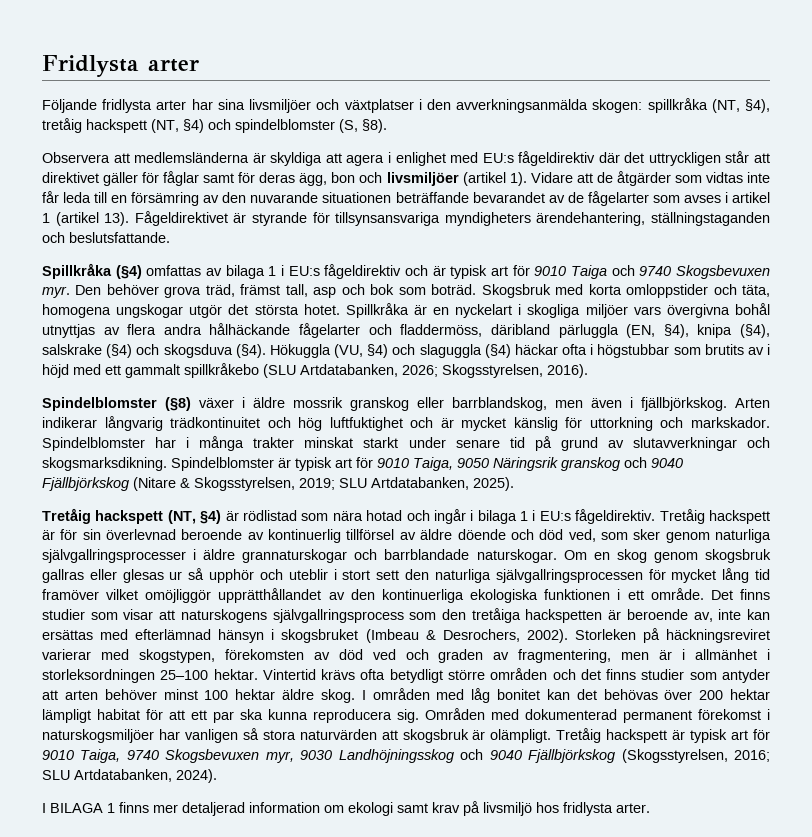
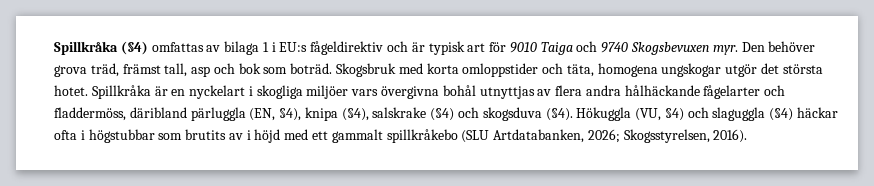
[42,55,199,77] [42,98,770,113] [42,118,387,133] [42,151,770,166] [42,171,770,186] [42,191,770,206] [42,211,771,226] [42,232,170,243] Fridlysta arter // Följande fridlysta arter har sina livsmiljöer och växtplatser i den avverkningsanmälda skogen: spillkråka (NT, §4), tretåig hackspett (NT, §4) och spindelblomster (S, §8). // Observera att medlemsländerna är skyldiga att agera i enlighet med EU:s fågeldirektiv där det uttryckligen står att direktivet gäller för fåglar samt för deras ägg, bon och livsmiljöer (artikel 1). Vidare att de åtgärder som vidtas inte får leda till en försämring av den nuvarande situationen beträffande bevarandet av de fågelarter som avses i artikel 1 (artikel 13). Fågeldirektivet är styrande för tillsynsansvariga myndigheters ärendehantering, ställningstaganden och beslutsfattande. // -> (54, 48) none
[42,397,770,411] [42,416,771,431] [42,436,770,451] [42,457,683,471] [42,477,514,491] [42,508,771,524] [42,529,772,543] [42,549,772,563] [42,568,771,583] [42,588,770,603] [42,608,770,623] [42,628,771,643] [42,649,770,663] [42,668,771,683] [42,688,771,703] [42,708,770,723] [42,728,770,743] [42,749,770,763] [42,769,217,783] [42,801,650,816] // Spindelblomster (§8) växer i äldre mossrik granskog eller barrblandskog, men även i fjällbjörkskog. Arten indikerar långvarig trädkontinuitet och hög luftfuktighet och är mycket känslig för uttorkning och markskador. Spindelblomster har i många trakter minskat starkt under senare tid på grund av slutavverkningar och skogsmarksdikning. Spindelblomster är typisk art för 9010 Taiga, 9050 Näringsrik granskog och 9040 Fjällbjörkskog (Nitare & Skogsstyrelsen, 2019; SLU Artdatabanken, 2025). // Tretåig hackspett (NT, §4) är rödlistad som nära hotad och ingår i bilaga 1 i EU:s fågeldirektiv. Tretåig hackspett är för sin överlevnad beroende av kontinuerlig tillförsel av äldre döende och död ved, som sker genom naturliga självgallringsprocesser i äldre grannaturskogar och barrblandade naturskogar. Om en skog genom skogsbruk gallras eller glesas ur så upphör och uteblir i stort sett den naturliga självgallringsprocessen för mycket lång tid framöver vilket omöjliggör upprätthållandet av den kontinuerliga ekologiska funktionen i ett område. Det finns studier som visar att naturskogens självgallringsprocess som den tretåiga hackspetten är beroende av, inte kan ersättas med efterlämnad hänsyn i skogsbruket (Imbeau & Desrochers, 2002). Storleken på häckningsreviret varierar med skogstypen, förekomsten av död ved och graden av fragmentering, men är i allmänhet i storleksordningen 25–100 hektar. Vintertid krävs ofta betydligt större områden och det finns studier som antyder att arten behöver minst 100 hektar äldre skog. I områden med låg bonitet kan det behövas över 200 hektar lämpligt habitat för att ett par ska kunna reproducera sig. Områden med dokumenterad permanent förekomst i naturskogsmiljöer har vanligen så stora naturvärden att skogsbruk är olämpligt. Tretåig hackspett är typisk art för 9010 Taiga, 9740 Skogsbevuxen myr, 9030 Landhöjningsskog och 9040 Fjällbjörkskog (Skogsstyrelsen, 2016; SLU Artdatabanken, 2024). // I BILAGA 1 finns mer detaljerad information om ekologi samt krav på livsmiljö hos fridlysta arter. -> (748, 136) none

